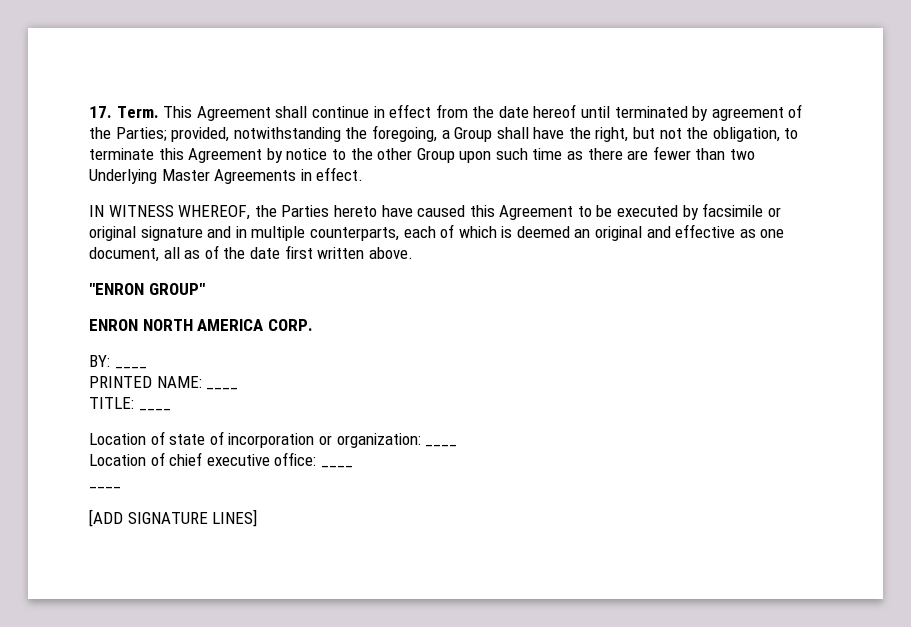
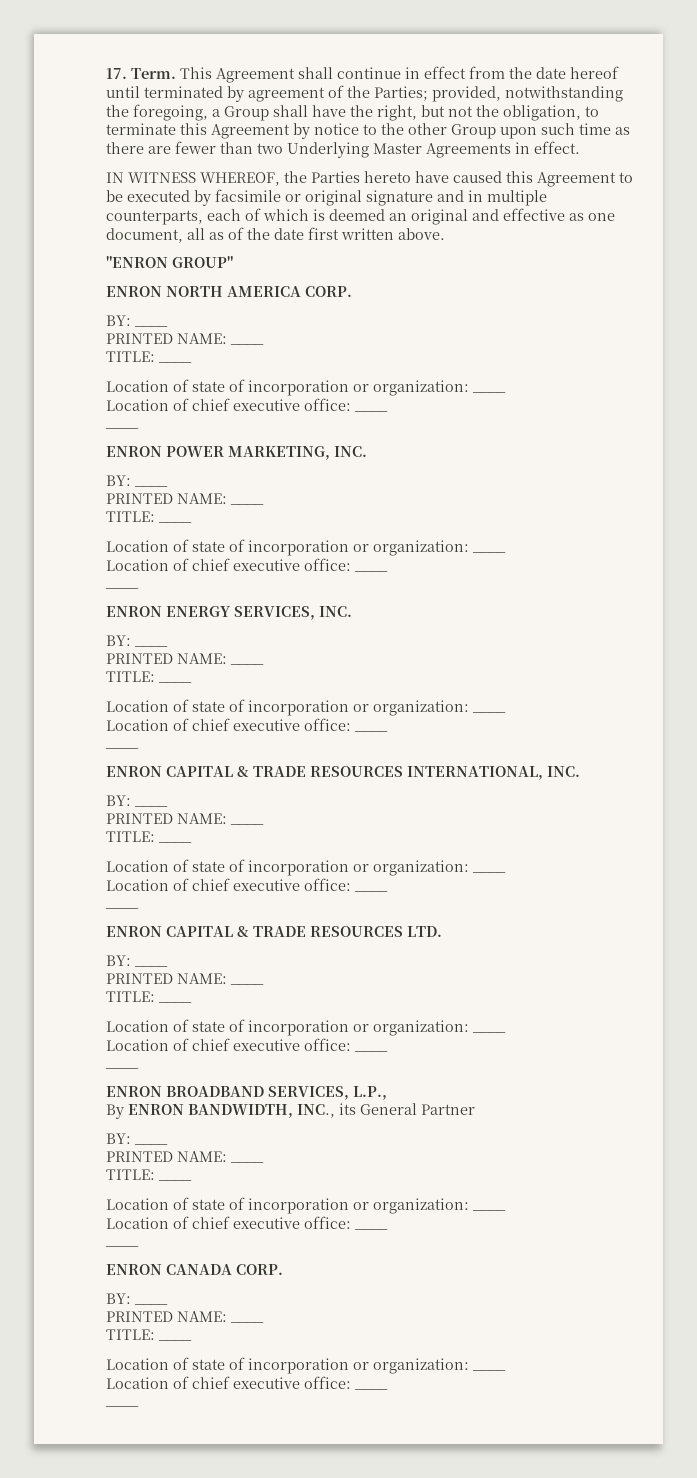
[89,509,258,527] [ADD SIGNATURE LINES] -> [106,446,367,460] [106,475,131,486] [134,486,168,487] [106,493,227,504] [230,504,264,505] [106,511,155,522] [158,522,192,523] [106,539,506,556] [106,558,351,571] [354,571,388,572] [105,588,139,589] [106,606,352,620] [106,635,131,646] [134,646,168,647] [106,653,227,664] [230,664,264,665] [106,671,155,682] [158,682,192,683] [106,699,506,716] [106,718,351,731] [354,731,388,732] [105,748,139,749] [106,766,580,780] [106,795,131,806] [134,806,168,807] [106,813,227,824] [230,824,264,825] [106,831,155,842] [158,842,192,843] [106,859,506,876] [106,878,351,891] [354,891,388,892] [105,908,139,909] [106,926,442,937] [106,955,131,966] [134,966,168,967] [106,973,227,984] [230,984,264,985] [106,991,155,1002] [158,1002,192,1003] [106,1019,506,1036] [106,1038,351,1051] [354,1051,388,1052] [105,1068,139,1069] [106,1086,387,1100] [106,1103,475,1119] [106,1133,131,1144] [134,1144,168,1145] [106,1151,227,1162] [230,1162,264,1163] [106,1169,155,1180] [158,1180,192,1181] [106,1197,506,1214] [106,1216,351,1229] [354,1229,388,1230] [105,1246,139,1247] [106,1264,283,1275] [106,1293,131,1304] [134,1304,168,1305] [106,1311,227,1322] [230,1322,264,1323] [106,1329,155,1340] [158,1340,192,1341] [106,1357,506,1374] [106,1376,351,1389] [354,1389,388,1390] [105,1406,139,1407] ENRON POWER MARKETING, INC. // BY: ____ // PRINTED NAME: ____ // TITLE: ____ // Location of state of incorporation or organization: ____ // Location of chief executive office: ____ // ____ // ENRON ENERGY SERVICES, INC. // BY: ____ // PRINTED NAME: ____ // TITLE: ____ // Location of state of incorporation or organization: ____ // Location of chief executive office: ____ // ____ // ENRON CAPITAL & TRADE RESOURCES INTERNATIONAL, INC. // BY: ____ // PRINTED NAME: ____ // TITLE: ____ // Location of state of incorporation or organization: ____ // Location of chief executive office: ____ // ____ // ENRON CAPITAL & TRADE RESOURCES LTD. // BY: ____ // PRINTED NAME: ____ // TITLE: ____ // Location of state of incorporation or organization: ____ // Location of chief executive office: ____ // ____ // ENRON BROADBAND SERVICES, L.P., // By ENRON BANDWIDTH, INC., its General Partner // BY: ____ // PRINTED NAME: ____ // TITLE: ____ // Location of state of incorporation or organization: ____ // Location of chief executive office: ____ // ____ // ENRON CANADA CORP. // BY: ____ // PRINTED NAME: ____ // TITLE: ____ // Location of state of incorporation or organization: ____ // Location of chief executive office: ____ // ____

